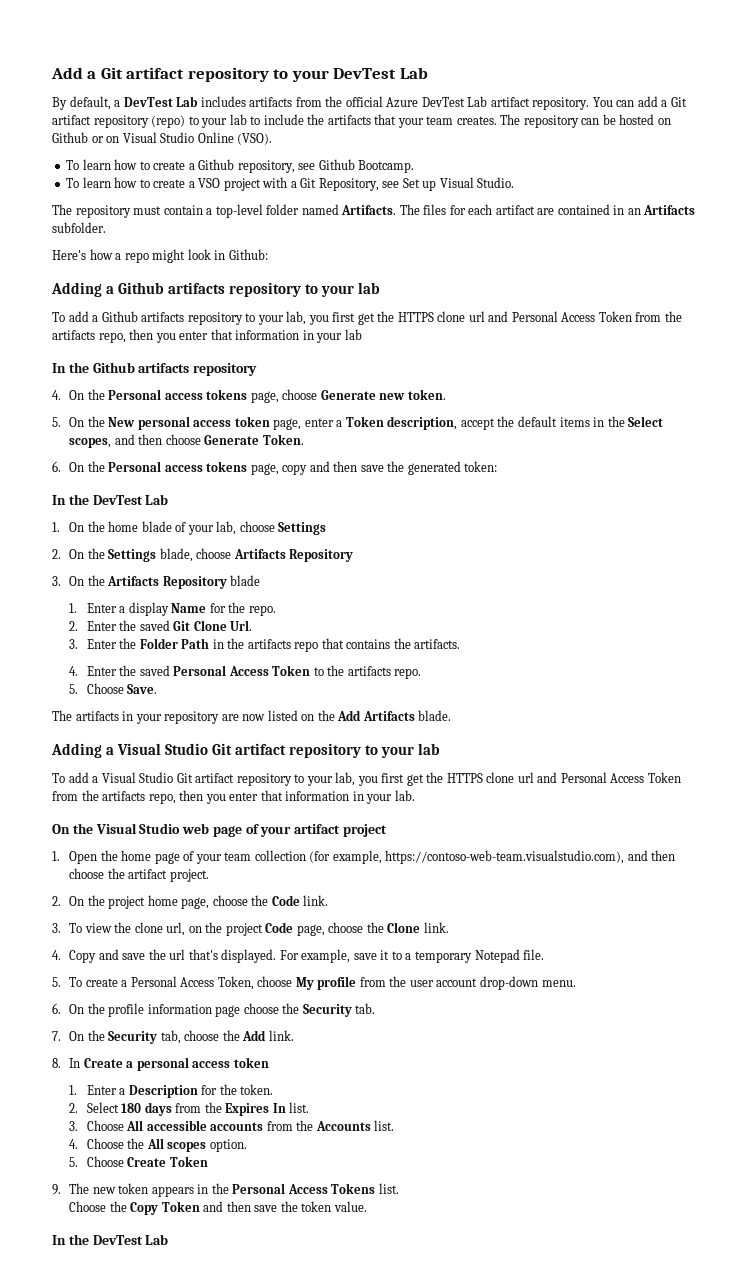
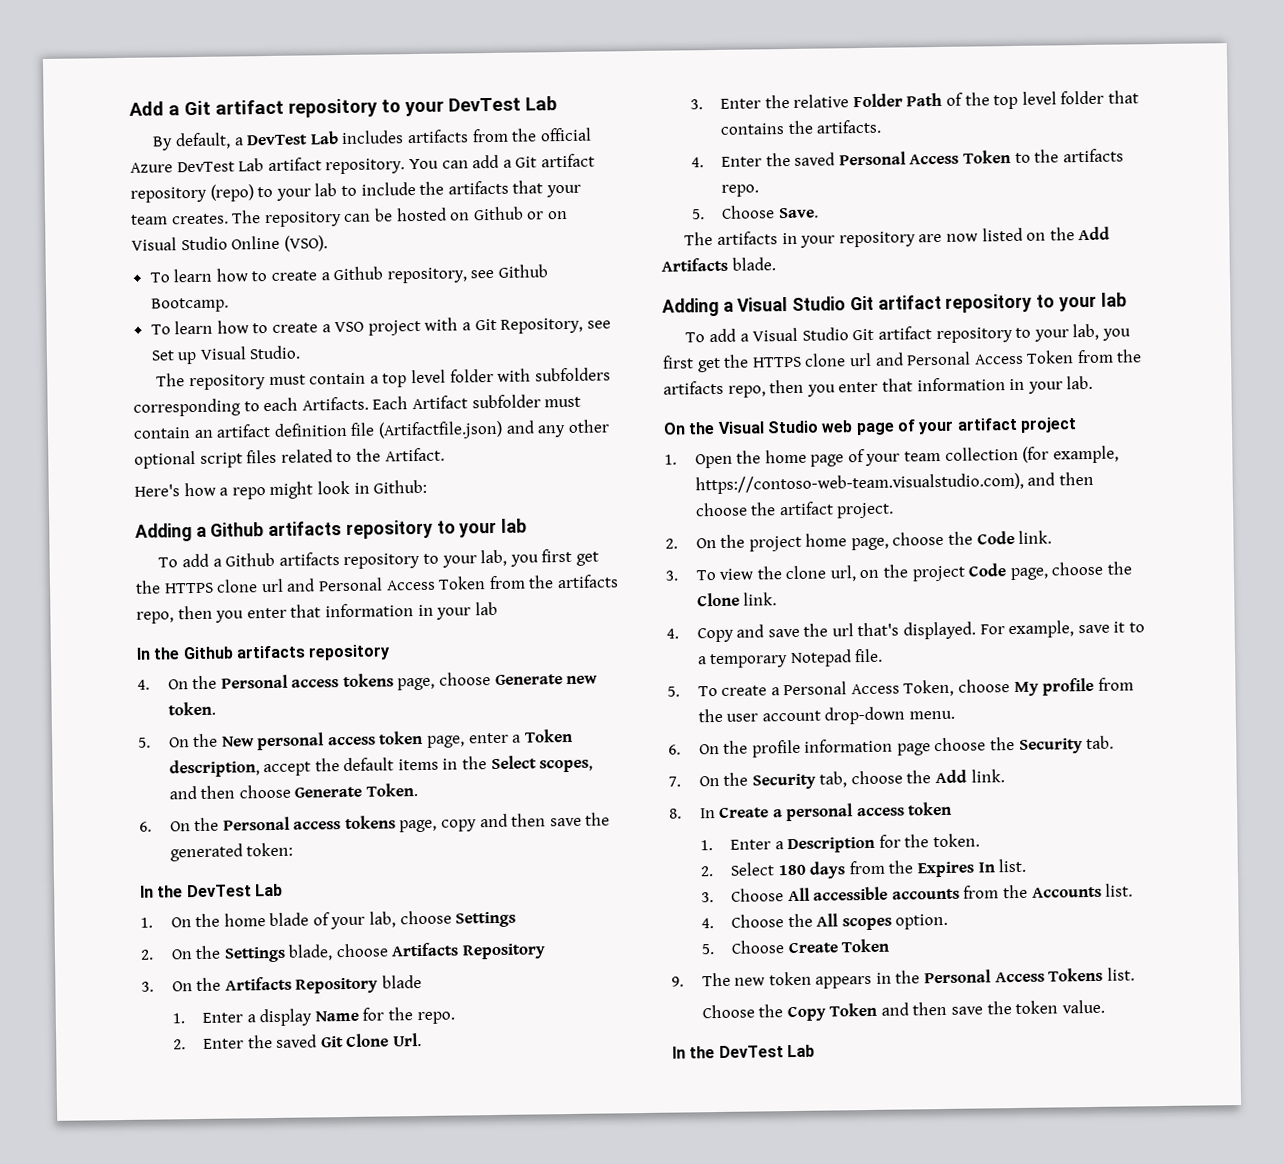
[215,204,696,218] [52,222,106,233] top-level folder named Artifacts. The files for each artifact are contained in an Artifacts subfolder. -> [382,367,611,388] [133,394,582,417] [133,419,609,440] [134,447,445,469] top level folder with subfolders corresponding to each Artifacts. Each Artifact subfolder must contain an artifact definition file (Artifactfile.json) and any other optional script files related to the Artifact.
(137, 643) none -> [793,94,850,108] relative
[212,638,319,652] in the artifacts repo -> [945,90,1105,110] of the top level folder

